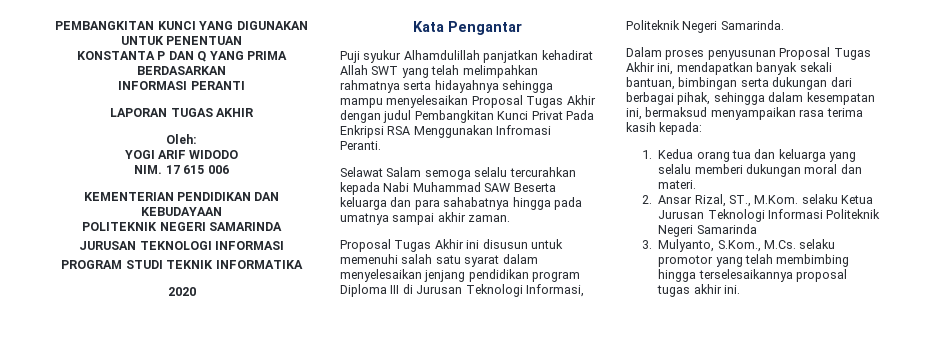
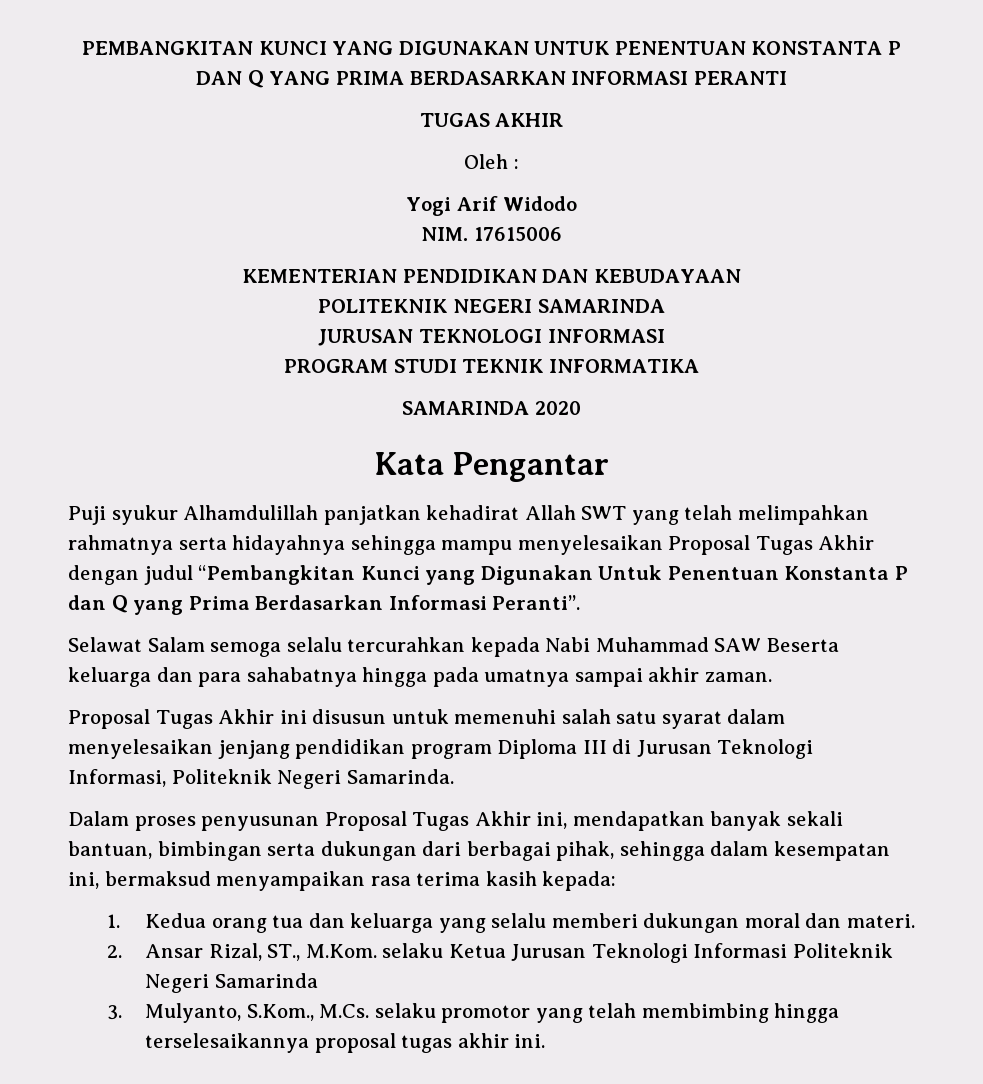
(243, 40) // -> (746, 48) none
(226, 70) // -> (566, 78) none
[110,108,168,117] LAPORAN -> (787, 78) none
[166,134,197,144] [124,150,239,159] [134,165,229,174] Oleh: // YOGI ARIF WIDODO // NIM. 17 615 006 -> [464,154,519,169] [406,196,577,216] [421,227,562,241] Oleh : // Yogi Arif Widodo // NIM. 17615006
(303, 264) none -> [402,401,530,415] SAMARINDA
[414,110,594,123] [340,125,552,138] [340,141,381,150] Pembangkitan Kunci Privat Pada Enkripsi RSA Menggunakan Infromasi Peranti. -> [198,565,908,585] [68,595,581,615] “Pembangkitan Kunci yang Digunakan Untuk Penentuan Konstanta P dan Q yang Prima Berdasarkan Informasi Peranti”.

